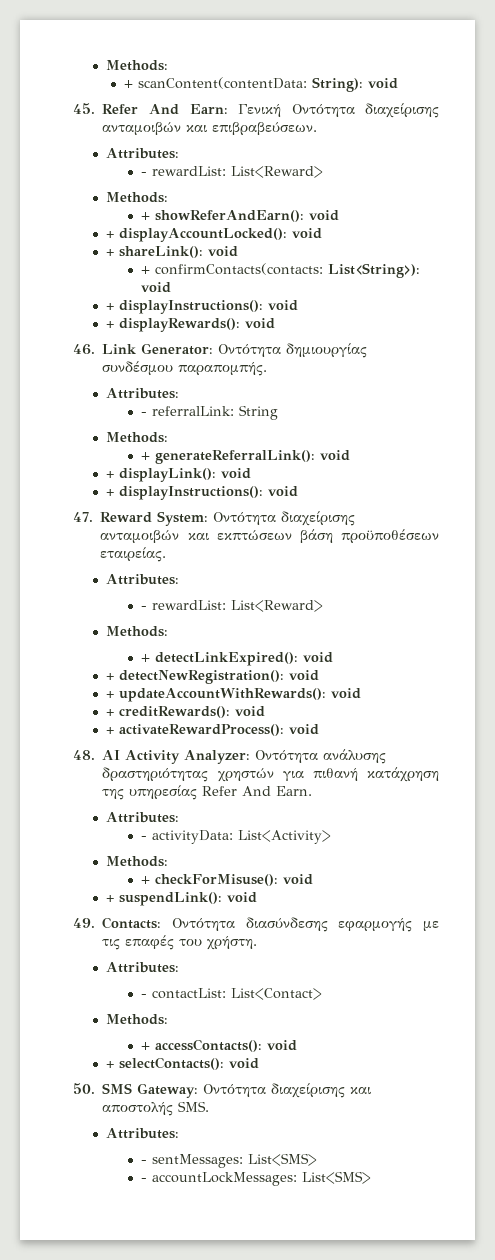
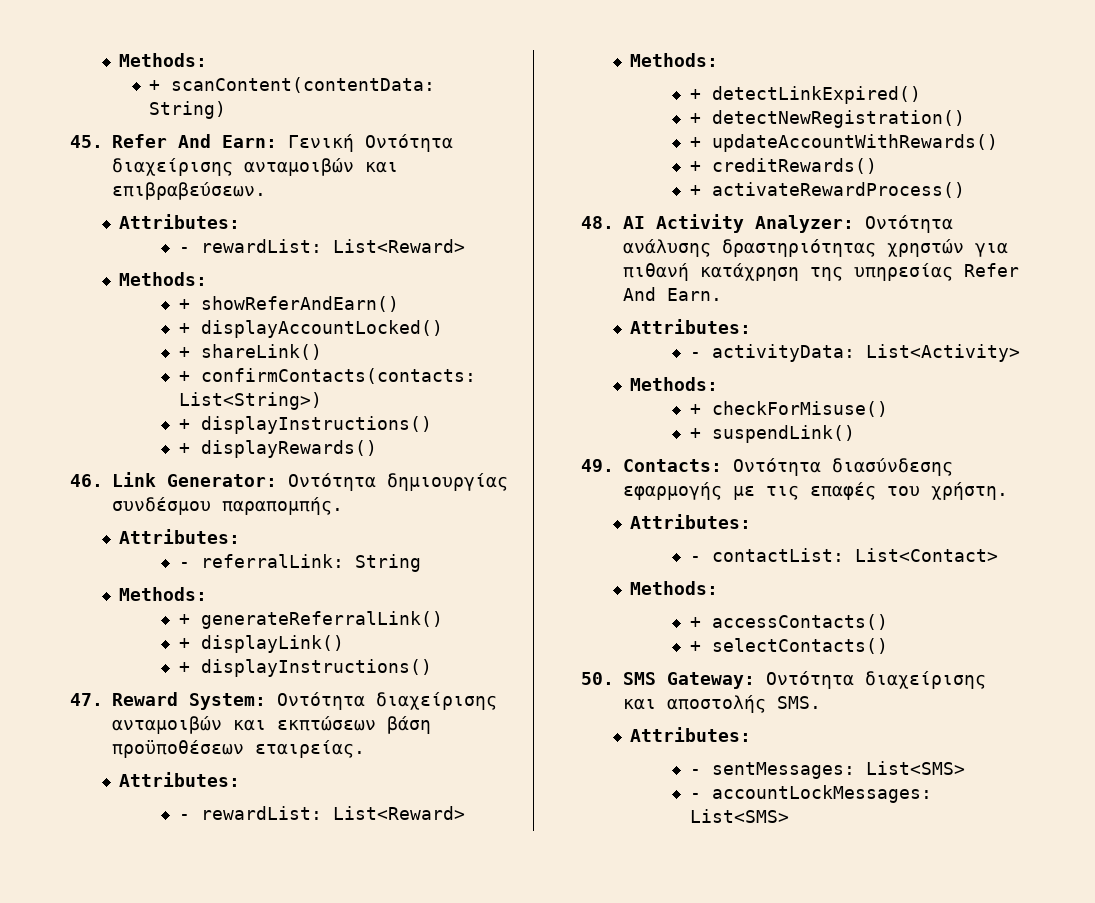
[311,77,398,92] String): void -> [148,101,226,119] String)
[154,210,339,222] [106,228,323,242] [106,246,239,258] showReferAndEarn(): void // + displayAccountLocked(): void // + shareLink(): void -> [200,296,399,312] [178,320,443,338] [178,344,322,360] showReferAndEarn() // + displayAccountLocked() // + shareLink()
[327,263,420,278] [140,282,171,293] [106,300,299,314] [106,318,276,332] List<String>): void // + displayInstructions(): void // + displayRewards(): void -> [178,392,322,410] [178,416,432,434] [178,440,377,458] List<String>) // + displayInstructions() // + displayRewards()
[154,450,350,464] [106,468,252,482] [106,486,299,500] generateReferralLink(): void // + displayLink(): void // + displayInstructions(): void -> [200,611,443,629] [178,635,344,653] [178,659,432,677] generateReferralLink() // + displayLink() // + displayInstructions()
[154,652,333,666] [106,670,320,684] [106,688,362,702] [106,706,266,718] [106,724,320,736] detectLinkExpired(): void // + detectNewRegistration(): void // + updateAccountWithRewards(): void // + creditRewards(): void // + activateRewardProcess(): void -> [711,86,921,104] [689,110,965,128] [689,134,998,152] [689,158,877,174] [689,182,965,198] detectLinkExpired() // + detectNewRegistration() // + updateAccountWithRewards() // + creditRewards() // + activateRewardProcess()
[154,874,313,886] [106,892,258,906] checkForMisuse(): void // + suspendLink(): void -> [711,401,888,417] [689,425,855,443] checkForMisuse() // + suspendLink()
[154,1039,297,1052] [106,1057,260,1070] accessContacts(): void // + selectContacts(): void -> [711,614,888,630] [689,638,888,654] accessContacts() // + selectContacts()

